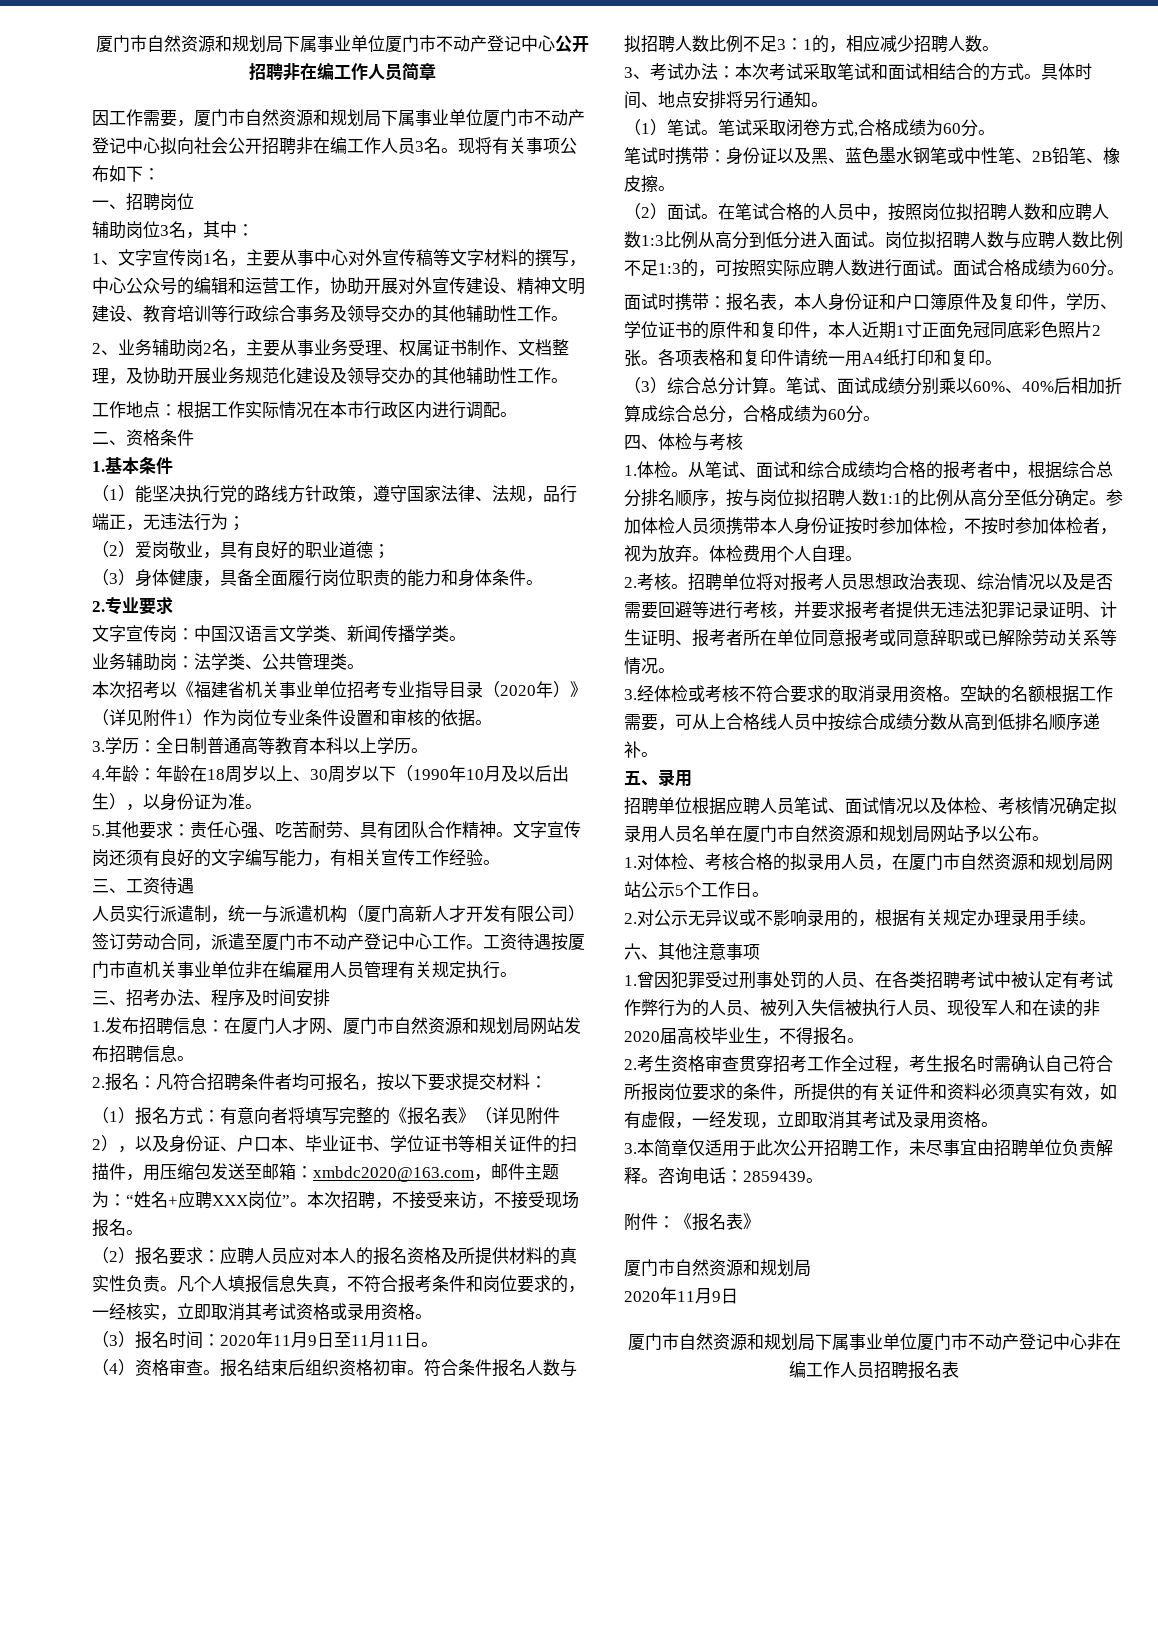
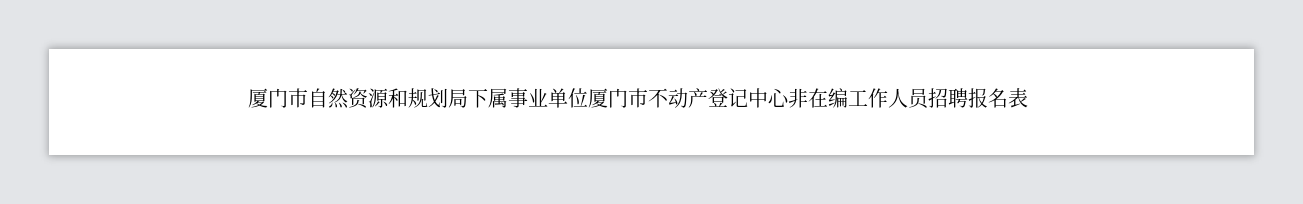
[554,35,589,53] [248,62,436,81] [92,109,585,127] [92,137,577,155] [92,165,160,182] [92,193,194,211] [92,221,254,239] [92,249,586,267] [92,277,585,295] [92,305,568,323] [92,339,569,357] [92,367,568,385] [92,401,517,419] [92,429,194,446] [92,456,173,474] [92,485,577,503] [92,513,245,531] [92,541,390,559] [92,569,543,587] [92,596,173,615] [92,625,466,643] [92,653,364,671] [92,681,587,699] [92,709,492,727] [92,737,428,755] [92,765,569,783] [92,793,262,811] [92,821,581,839] [92,849,500,867] [92,877,194,895] [92,905,585,923] [92,933,585,951] [92,961,517,979] [92,989,330,1007] [92,1017,581,1035] [92,1045,194,1063] [92,1073,547,1091] [92,1107,560,1125] [92,1135,577,1153] [92,1163,559,1182] [92,1191,579,1209] [92,1219,143,1237] [92,1247,577,1265] [92,1275,585,1293] [92,1303,432,1321] [92,1331,438,1349] [92,1359,577,1377] [624,35,999,53] [624,63,1092,81] [624,91,828,109] [624,119,995,137] [624,147,1120,165] [624,175,675,193] [624,203,1109,221] [624,231,1123,249] [624,259,1124,277] [624,293,1117,311] [624,321,1101,339] [624,349,1002,367] [624,377,1122,395] [624,405,880,423] [624,433,743,451] [624,461,1113,479] [624,489,1123,507] [624,517,1117,535] [624,545,862,563] [624,573,1113,591] [624,601,1117,619] [624,629,1117,647] [624,657,675,675] [624,685,1113,703] [624,713,1100,731] [624,741,658,758] [624,769,692,787] [624,797,1117,815] [624,825,1049,843] [624,853,1113,871] [624,881,769,898] [624,909,1096,927] [624,943,760,960] [624,971,1113,989] [624,999,1100,1017] [624,1027,864,1045] [624,1055,1113,1073] [624,1083,1117,1101] [624,1111,998,1129] [624,1139,1113,1157] [624,1167,823,1185] [624,1213,760,1231] [624,1259,811,1277] [624,1287,738,1304] [627,1333,1087,1351] 公开招聘非在编工作人员简章 // 因工作需要，厦门市自然资源和规划局下属事业单位厦门市不动产登记中心拟向社会公开招聘非在编工作人员3名。现将有关事项公布如下： // 一、招聘岗位 // 辅助岗位3名，其中： // 1、文字宣传岗1名，主要从事中心对外宣传稿等文字材料的撰写，中心公众号的编辑和运营工作，协助开展对外宣传建设、精神文明建设、教育培训等行政综合事务及领导交办的其他辅助性工作。 // 2、业务辅助岗2名，主要从事业务受理、权属证书制作、文档整理，及协助开展业务规范化建设及领导交办的其他辅助性工作。 // 工作地点：根据工作实际情况在本市行政区内进行调配。 // 二、资格条件 // 1.基本条件 // （1）能坚决执行党的路线方针政策，遵守国家法律、法规，品行端正，无违法行为； // （2）爱岗敬业，具有良好的职业道德； // （3）身体健康，具备全面履行岗位职责的能力和身体条件。 // 2.专业要求 // 文字宣传岗：中国汉语言文学类、新闻传播学类。 // 业务辅助岗：法学类、公共管理类。 // 本次招考以《福建省机关事业单位招考专业指导目录（2020年）》（详见附件1）作为岗位专业条件设置和审核的依据。 // 3.学历：全日制普通高等教育本科以上学历。 // 4.年龄：年龄在18周岁以上、30周岁以下（1990年10月及以后出生），以身份证为准。 // 5.其他要求：责任心强、吃苦耐劳、具有团队合作精神。文字宣传岗还须有良好的文字编写能力，有相关宣传工作经验。 // 三、工资待遇 // 人员实行派遣制，统一与派遣机构（厦门高新人才开发有限公司）签订劳动合同，派遣至厦门市不动产登记中心工作。工资待遇按厦门市直机关事业单位非在编雇用人员管理有关规定执行。 // 三、招考办法、程序及时间安排 // 1.发布招聘信息：在厦门人才网、厦门市自然资源和规划局网站发布招聘信息。 // 2.报名：凡符合招聘条件者均可报名，按以下要求提交材料： // （1）报名方式：有意向者将填写完整的《报名表》（详见附件2），以及身份证、户口本、毕业证书、学位证书等相关证件的扫描件，用压缩包发送至邮箱：xmbdc2020@163.com，邮件主题为：“姓名+应聘XXX岗位”。本次招聘，不接受来访，不接受现场报名。 // （2）报名要求：应聘人员应对本人的报名资格及所提供材料的真实性负责。凡个人填报信息失真，不符合报考条件和岗位要求的，一经核实，立即取消其考试资格或录用资格。 // （3）报名时间：2020年11月9日至11月11日。 // （4）资格审查。报名结束后组织资格初审。符合条件报名人数与拟招聘人数比例不足3：1的，相应减少招聘人数。 // 3、考试办法：本次考试采取笔试和面试相结合的方式。具体时间、地点安排将另行通知。 // （1）笔试。笔试采取闭卷方式,合格成绩为60分。 // 笔试时携带：身份证以及黑、蓝色墨水钢笔或中性笔、2B铅笔、橡皮擦。 // （2）面试。在笔试合格的人员中，按照岗位拟招聘人数和应聘人数1:3比例从高分到低分进入面试。岗位拟招聘人数与应聘人数比例不足1:3的，可按照实际应聘人数进行面试。面试合格成绩为60分。 // 面试时携带：报名表，本人身份证和户口簿原件及复印件，学历、学位证书的原件和复印件，本人近期1寸正面免冠同底彩色照片2张。各项表格和复印件请统一用A4纸打印和复印。 // （3）综合总分计算。笔试、面试成绩分别乘以60%、40%后相加折算成综合总分，合格成绩为60分。 // 四、体检与考核 // 1.体检。从笔试、面试和综合成绩均合格的报考者中，根据综合总分排名顺序，按与岗位拟招聘人数1:1的比例从高分至低分确定。参加体检人员须携带本人身份证按时参加体检，不按时参加体检者，视为放弃。体检费用个人自理。 // 2.考核。招聘单位将对报考人员思想政治表现、综治情况以及是否需要回避等进行考核，并要求报考者提供无违法犯罪记录证明、计生证明、报考者所在单位同意报考或同意辞职或已解除劳动关系等情况。 // 3.经体检或考核不符合要求的取消录用资格。空缺的名额根据工作需要，可从上合格线人员中按综合成绩分数从高到低排名顺序递补。 // 五、录用 // 招聘单位根据应聘人员笔试、面试情况以及体检、考核情况确定拟录用人员名单在厦门市自然资源和规划局网站予以公布。 // 1.对体检、考核合格的拟录用人员，在厦门市自然资源和规划局网站公示5个工作日。 // 2.对公示无异议或不影响录用的，根据有关规定办理录用手续。 // 六、其他注意事项 // 1.曾因犯罪受过刑事处罚的人员、在各类招聘考试中被认定有考试作弊行为的人员、被列入失信被执行人员、现役军人和在读的非2020届高校毕业生，不得报名。 // 2.考生资格审查贯穿招考工作全过程，考生报名时需确认自己符合所报岗位要求的条件，所提供的有关证件和资料必须真实有效，如有虚假，一经发现，立即取消其考试及录用资格。 // 3.本简章仅适用于此次公开招聘工作，未尽事宜由招聘单位负责解释。咨询电话：2859439。 // 附件：《报名表》 // 厦门市自然资源和规划局 // 2020年11月9日 // 厦门市自然资源和规划局下属事业单位厦门市不动产登记中心 -> (790, 97) none

